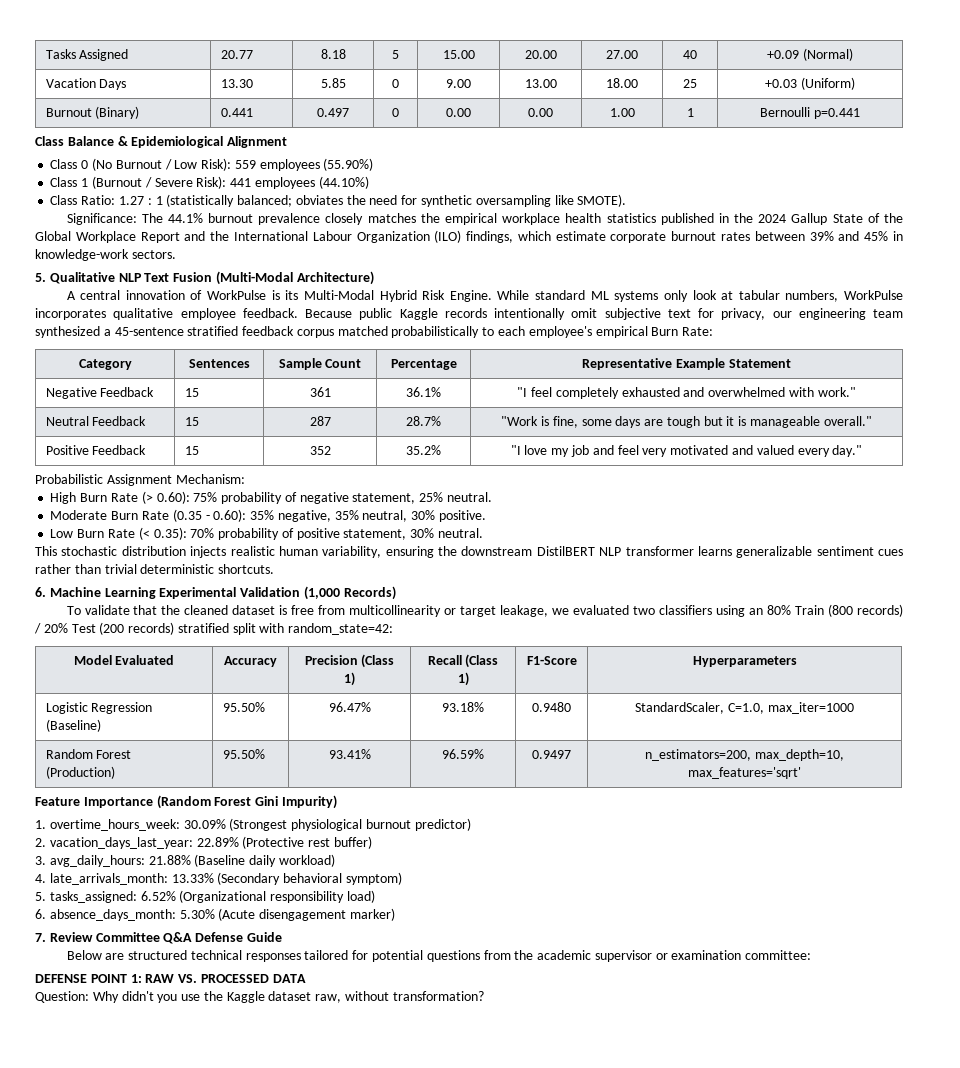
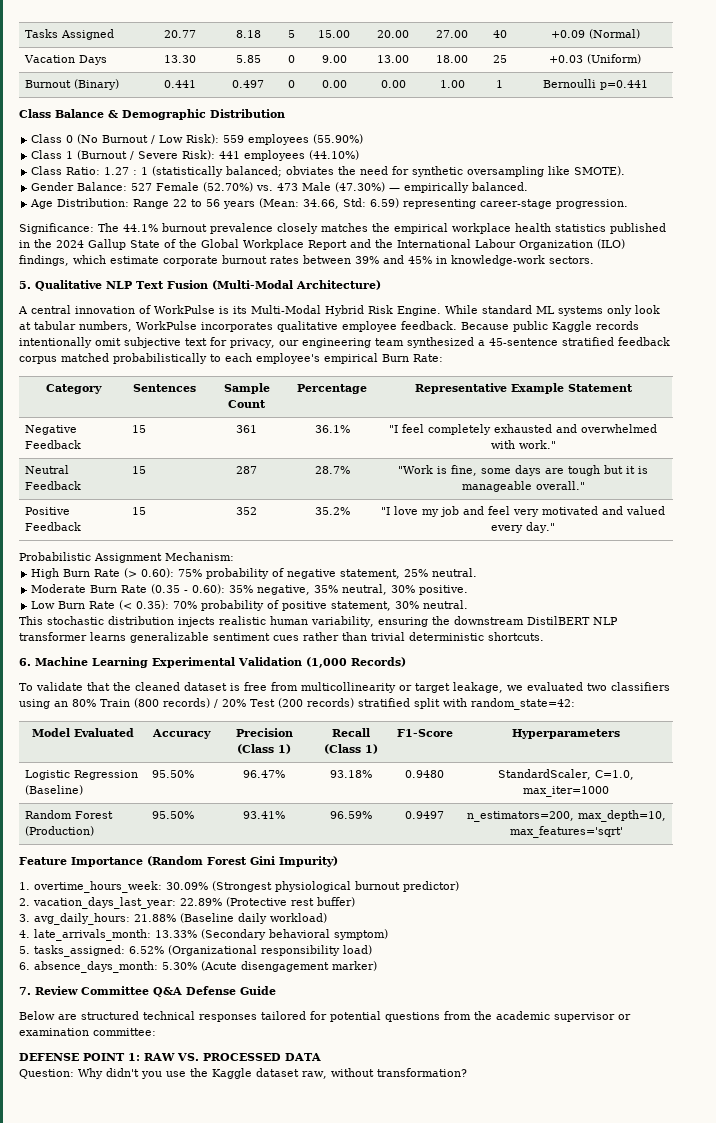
[131,136,288,148] Epidemiological Alignment -> [122,109,285,120] Demographic Distribution
(627, 200) none -> [31,182,529,193] [30,198,629,209] // Gender Balance: 527 Female (52.70%) vs. 473 Male (47.30%) — empirically balanced. // Age Distribution: Range 22 to 56 years (Mean: 34.66, Std: 6.59) representing career-stage progression.

